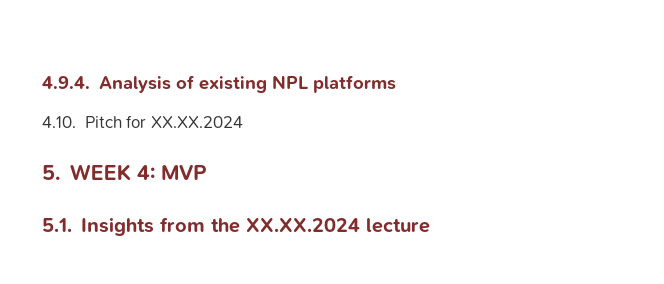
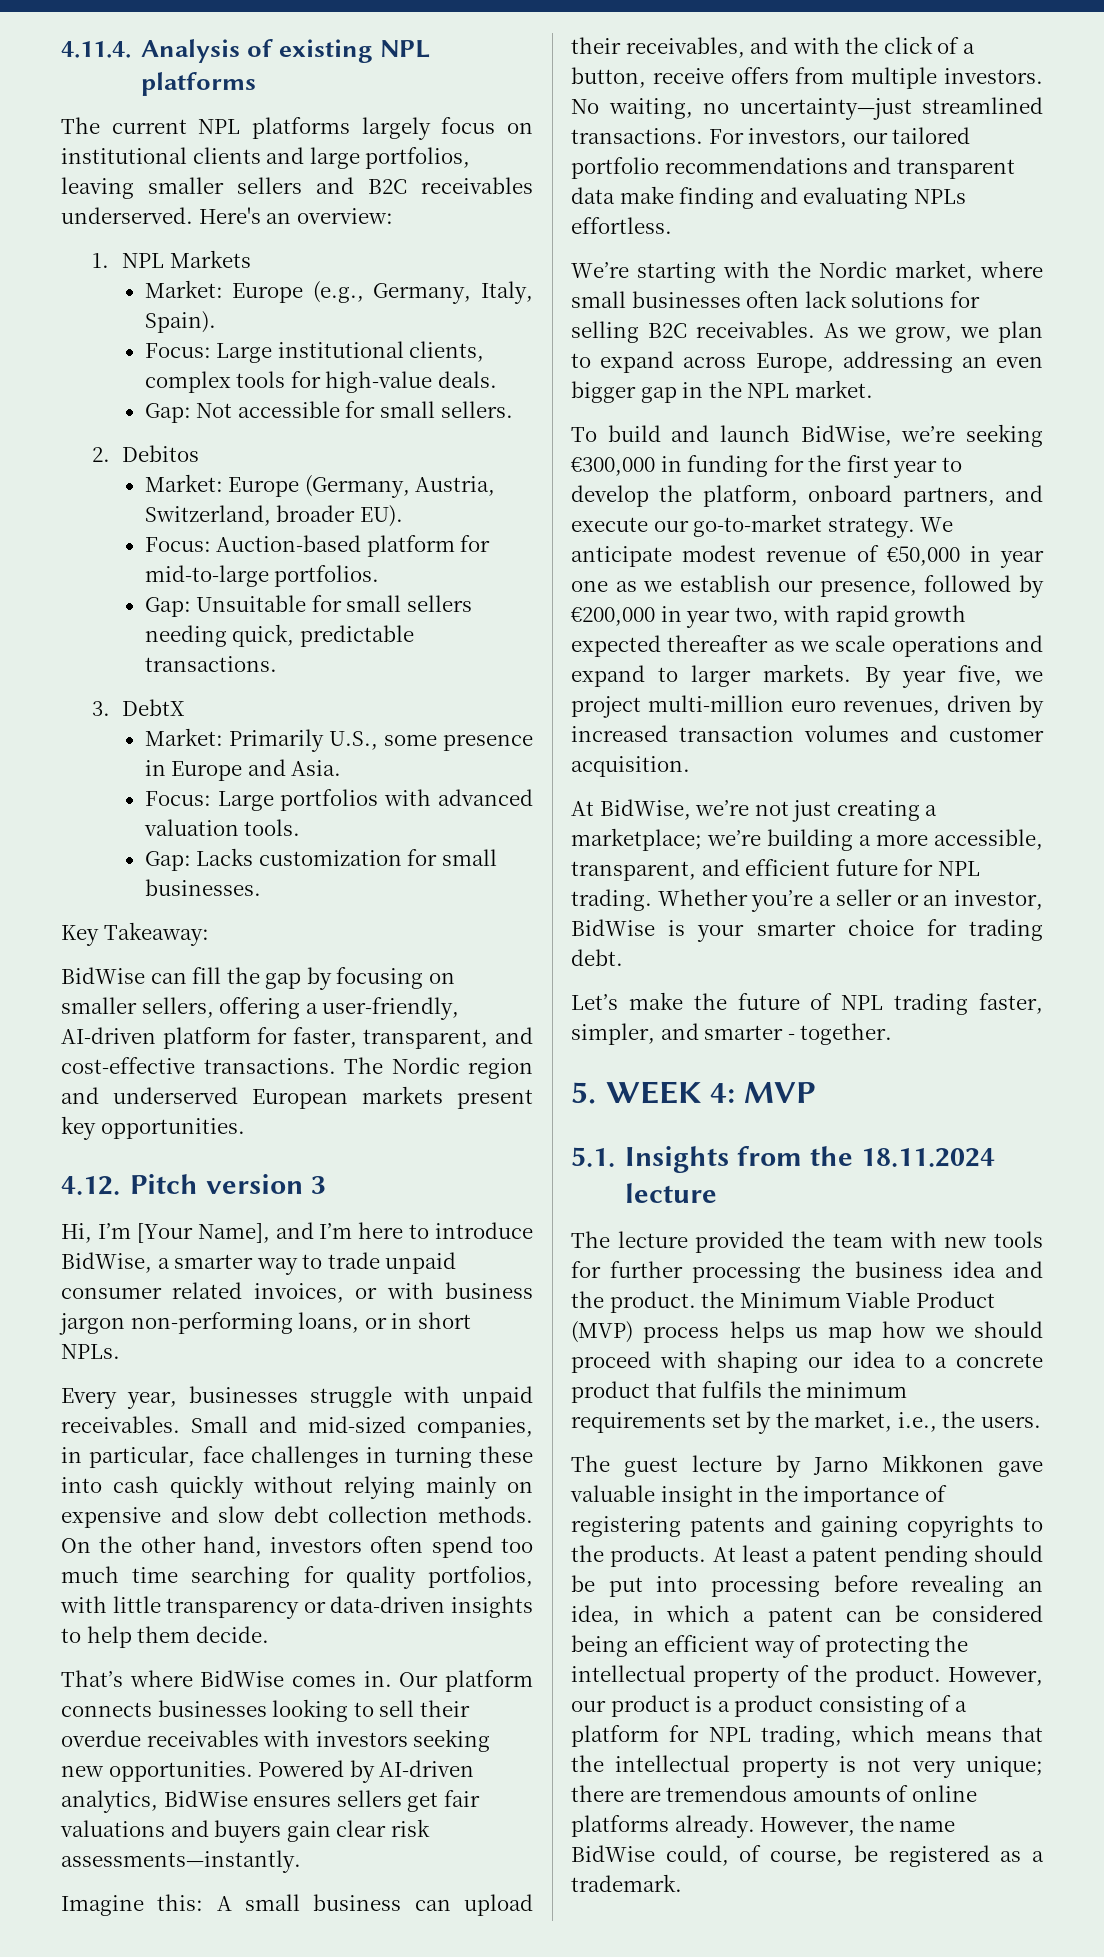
[42,76,90,89] 4.9.4. -> [61,41,131,58] 4.11.4.
[42,115,243,128] 4.10. Pitch for XX.XX.2024 -> [61,117,533,140] [61,147,471,169] [61,177,533,199] [61,207,393,224] [91,250,251,268] [144,280,533,304] [144,311,216,333] [144,341,485,363] [144,371,497,393] [144,401,513,423] [91,445,200,462] [144,474,496,498] [144,505,403,527] [144,535,491,557] [144,565,380,587] [144,595,472,617] [144,624,414,647] [144,656,277,672] [91,699,186,716] [144,728,533,752] [144,759,342,781] [144,789,533,811] [143,819,301,836] [144,848,497,871] [144,879,261,896] [61,922,209,946] [61,967,455,990] [61,997,460,1020] [61,1027,534,1049] [61,1057,533,1079] [61,1086,533,1109] [61,1116,245,1140] [61,1174,326,1195] [61,1222,533,1243] [61,1252,457,1275] [61,1282,533,1303] [59,1312,471,1335] [61,1344,120,1359] [61,1386,533,1409] [61,1416,533,1438] [61,1446,533,1468] [61,1475,533,1499] [61,1506,534,1528] [61,1536,533,1558] [61,1566,533,1589] [60,1596,533,1619] [61,1626,269,1648] [61,1670,533,1692] [61,1699,470,1722] [61,1729,491,1752] [61,1760,475,1783] [61,1790,480,1813] [60,1819,430,1843] [61,1850,301,1873] [61,1894,533,1916] [571,36,975,58] [571,67,1043,89] [571,97,1043,120] [571,127,971,148] [571,157,1015,179] [571,186,966,209] [571,217,672,234] [571,260,1043,283] [571,290,980,308] [571,321,1043,343] [571,351,1043,373] [571,380,873,403] [571,424,1043,447] [571,455,962,478] [571,485,1043,507] [571,514,954,538] [571,545,1044,568] [571,575,1044,598] [571,605,967,628] [571,635,1043,657] [571,664,1043,688] [571,695,1044,718] [571,725,1044,742] [571,756,690,777] [571,799,938,822] [571,828,1043,851] [571,859,980,881] [571,889,1043,912] [571,919,1043,942] [571,949,623,966] [571,992,1043,1015] [571,1023,893,1045] The current NPL platforms largely focus on institutional clients and large portfolios, leaving smaller sellers and B2C receivables underserved. Here's an overview: // 1. NPL Markets // Market: Europe (e.g., Germany, Italy, Spain). // Focus: Large institutional clients, complex tools for high-value deals. // Gap: Not accessible for small sellers. // 2. Debitos // Market: Europe (Germany, Austria, Switzerland, broader EU). // Focus: Auction-based platform for mid-to-large portfolios. // Gap: Unsuitable for small sellers needing quick, predictable transactions. // 3. DebtX // Market: Primarily U.S., some presence in Europe and Asia. // Focus: Large portfolios with advanced valuation tools. // Gap: Lacks customization for small businesses. // Key Takeaway: // BidWise can fill the gap by focusing on smaller sellers, offering a user-friendly, AI-driven platform for faster, transparent, and cost-effective transactions. The Nordic region and underserved European markets present key opportunities. // 4.12. Pitch version 3 // Hi, I’m [Your Name], and I’m here to introduce BidWise, a smarter way to trade unpaid consumer related invoices, or with business jargon non-performing loans, or in short NPLs. // Every year, businesses struggle with unpaid receivables. Small and mid-sized companies, in particular, face challenges in turning these into cash quickly without relying mainly on expensive and slow debt collection methods. On the other hand, investors often spend too much time searching for quality portfolios, with little transparency or data-driven insights to help them decide. // That’s where BidWise comes in. Our platform connects businesses looking to sell their overdue receivables with investors seeking new opportunities. Powered by AI-driven analytics, BidWise ensures sellers get fair valuations and buyers gain clear risk assessments—instantly. // Imagine this: A small business can upload their receivables, and with the click of a button, receive offers from multiple investors. No waiting, no uncertainty—just streamlined transactions. For investors, our tailored portfolio recommendations and transparent data make finding and evaluating NPLs effortless. // We’re starting with the Nordic market, where small businesses often lack solutions for selling B2C receivables. As we grow, we plan to expand across Europe, addressing an even bigger gap in the NPL market. // To build and launch BidWise, we’re seeking €300,000 in funding for the first year to develop the platform, onboard partners, and execute our go-to-market strategy. We anticipate modest revenue of €50,000 in year one as we establish our presence, followed by €200,000 in year two, with rapid growth expected thereafter as we scale operations and expand to larger markets. By year five, we project multi-million euro revenues, driven by increased transaction volumes and customer acquisition. // At BidWise, we’re not just creating a marketplace; we’re building a more accessible, transparent, and efficient future for NPL trading. Whether you’re a seller or an investor, BidWise is your smarter choice for trading debt. // Let’s make the future of NPL trading faster, simpler, and smarter - together.
[245,218,430,233] XX.XX.2024 lecture -> [860,1148,995,1167] [625,1183,718,1203] [571,1231,1043,1253] [571,1261,1043,1283] [571,1291,995,1313] [571,1321,1043,1343] [571,1351,1043,1373] [571,1381,908,1403] [571,1410,1041,1434] [571,1454,1043,1478] [570,1485,947,1507] [571,1515,1043,1538] [571,1545,1043,1567] [571,1575,1043,1597] [571,1605,1043,1627] [571,1635,969,1658] [571,1665,1043,1688] [571,1695,967,1717] [571,1725,1043,1747] [571,1755,1043,1778] [571,1785,977,1802] [571,1815,956,1838] [571,1845,1044,1867] [571,1874,682,1892] 18.11.2024 lecture // The lecture provided the team with new tools for further processing the business idea and the product. the Minimum Viable Product (MVP) process helps us map how we should proceed with shaping our idea to a concrete product that fulfils the minimum requirements set by the market, i.e., the users. // The guest lecture by Jarno Mikkonen gave valuable insight in the importance of registering patents and gaining copyrights to the products. At least a patent pending should be put into processing before revealing an idea, in which a patent can be considered being an efficient way of protecting the intellectual property of the product. However, our product is a product consisting of a platform for NPL trading, which means that the intellectual property is not very unique; there are tremendous amounts of online platforms already. However, the name BidWise could, of course, be registered as a trademark.

